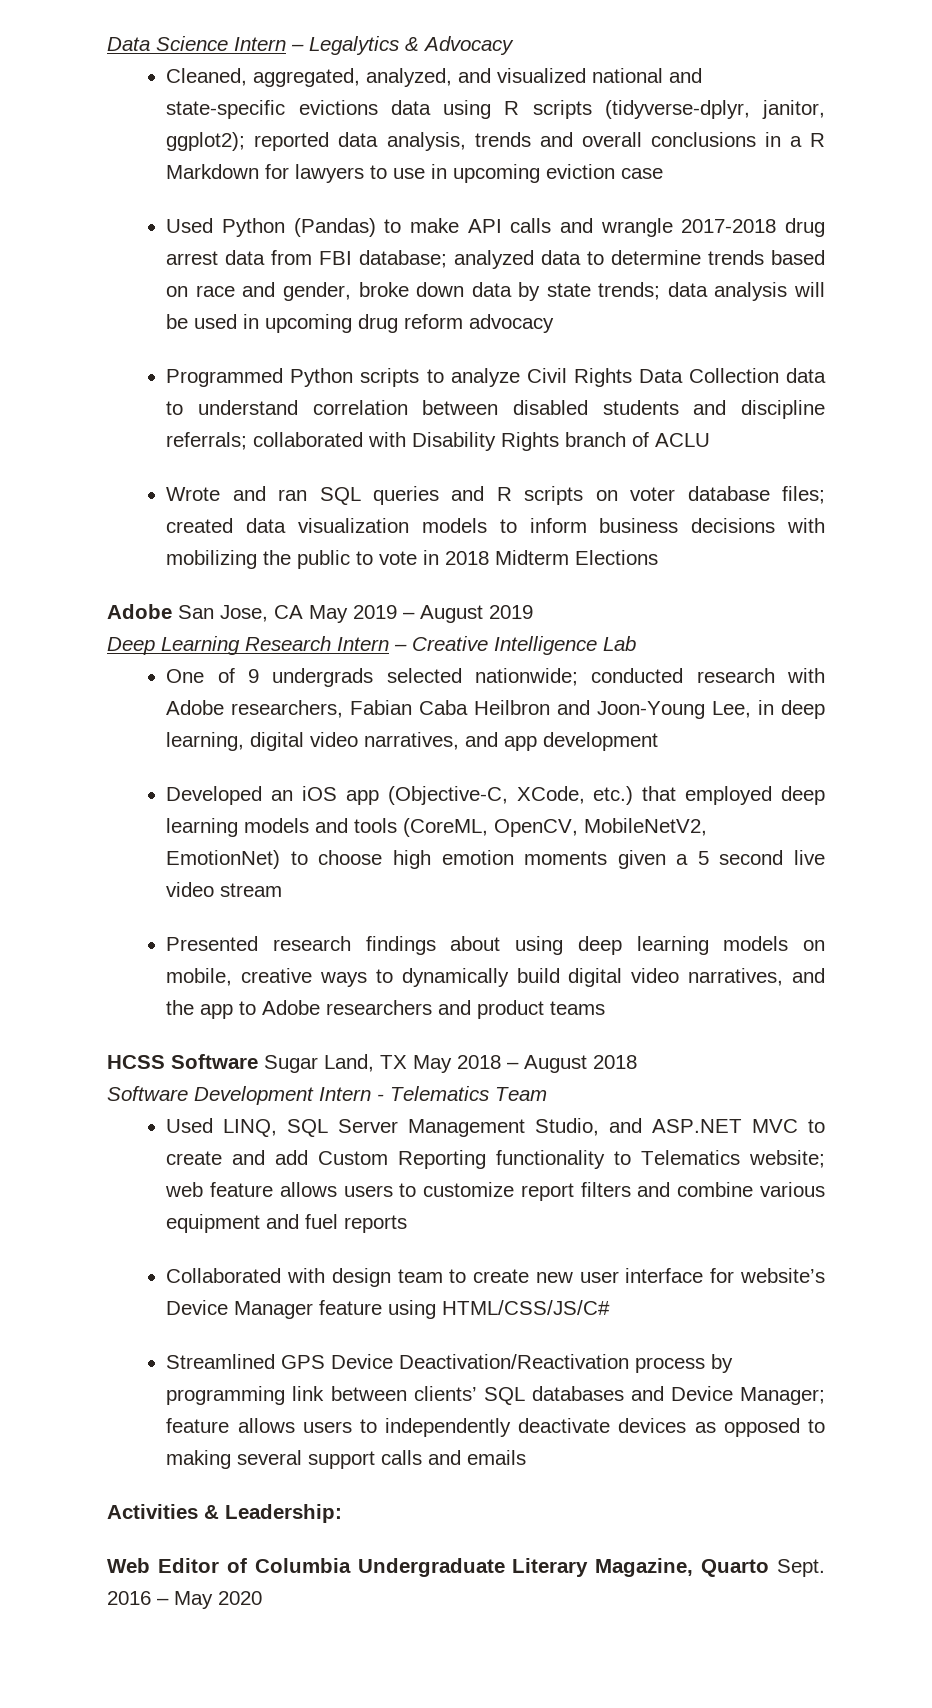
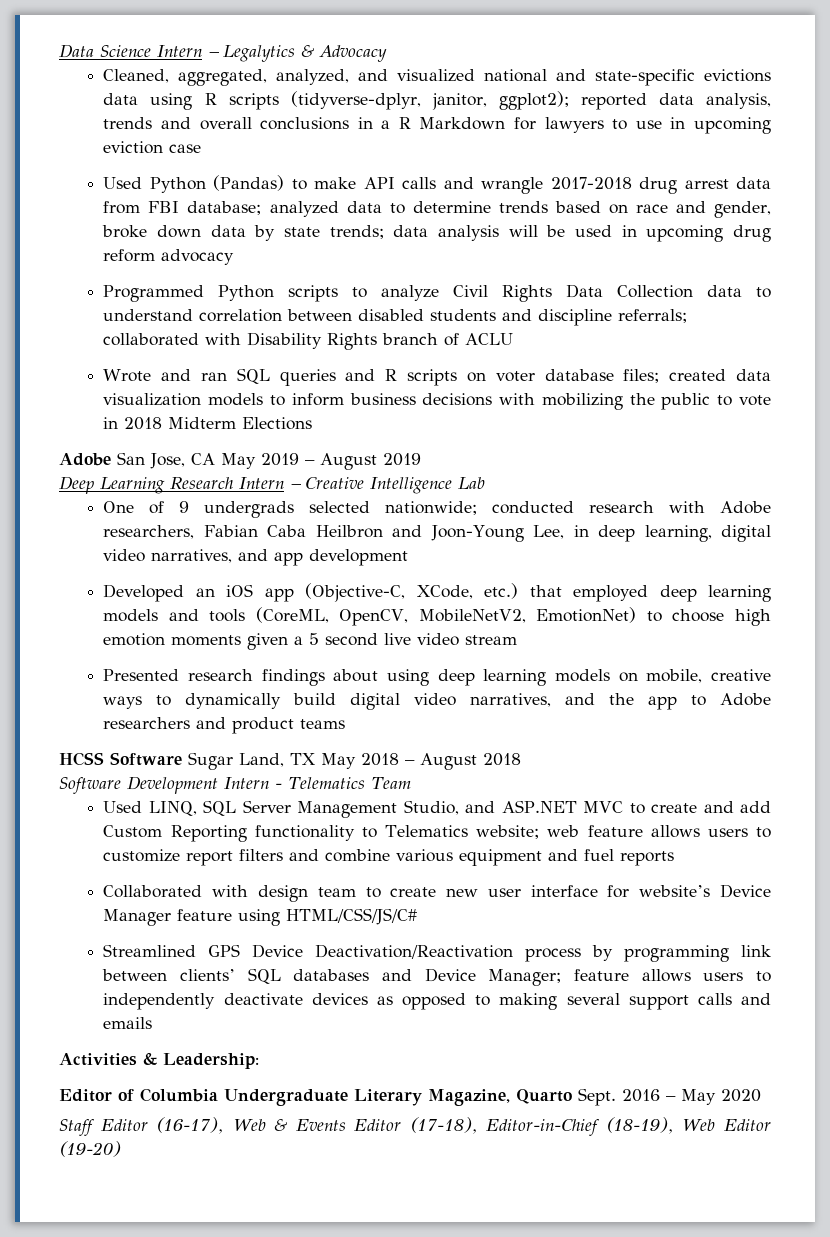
[107,1558,150,1573] Web -> (259, 1061) none
(262, 1598) none -> [59,1117,772,1136] [59,1141,121,1157] // Staff Editor (16-17), Web & Events Editor (17-18), Editor-in-Chief (18-19), Web Editor (19-20)

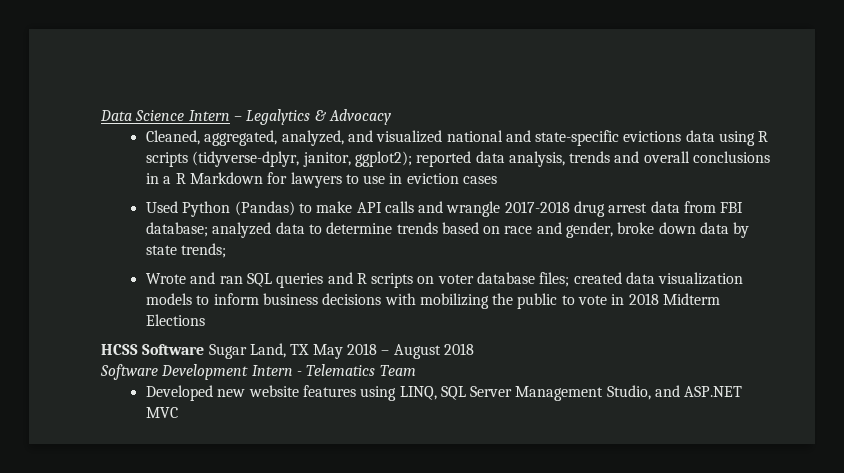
[694,117,771,134] [103,141,202,154] upcoming eviction case -> [406,173,498,184] eviction cases
[393,225,771,242] [103,249,235,265] [103,284,771,302] [103,309,688,326] [103,332,514,350] data analysis will be used in upcoming drug reform advocacy // Programmed Python scripts to analyze Civil Rights Data Collection data to understand correlation between disabled students and discipline referrals; collaborated with Disability Rights branch of ACLU -> (227, 250) none
[59,452,421,470] [59,476,485,494] [103,501,771,518] [103,525,771,542] [103,549,409,566] [103,583,771,602] [103,607,772,626] [103,633,518,650] [103,669,772,686] [103,693,771,710] [103,717,346,734] // Adobe San Jose, CA May 2019 – August 2019 // Deep Learning Research Intern – Creative Intelligence Lab // One of 9 undergrads selected nationwide; conducted research with Adobe researchers, Fabian Caba Heilbron and Joon-Young Lee, in deep learning, digital video narratives, and app development // Developed an iOS app (Objective-C, XCode, etc.) that employed deep learning models and tools (CoreML, OpenCV, MobileNetV2, EmotionNet) to choose high emotion moments given a 5 second live video stream // Presented research findings about using deep learning models on mobile, creative ways to dynamically build digital video narratives, and the app to Adobe researchers and product teams -> (205, 320) none
[103,801,143,813] Used -> [145,385,397,401] Developed new website features using
[629,801,772,814] [103,825,772,842] [103,849,675,866] [103,884,771,902] [103,908,418,926] [103,944,771,962] [102,968,772,986] [103,993,772,1010] [103,1017,153,1029] [59,1052,259,1069] [59,1088,761,1106] [59,1117,772,1136] [59,1141,121,1157] to create and add Custom Reporting functionality to Telematics website; web feature allows users to customize report filters and combine various equipment and fuel reports // Collaborated with design team to create new user interface for website’s Device Manager feature using HTML/CSS/JS/C# // Streamlined GPS Device Deactivation/Reactivation process by programming link between clients’ SQL databases and Device Manager; feature allows users to independently deactivate devices as opposed to making several support calls and emails // Activities & Leadership: // Editor of Columbia Undergraduate Literary Magazine, Quarto Sept. 2016 – May 2020 // Staff Editor (16-17), Web & Events Editor (17-18), Editor-in-Chief (18-19), Web Editor (19-20) -> (178, 412) none

